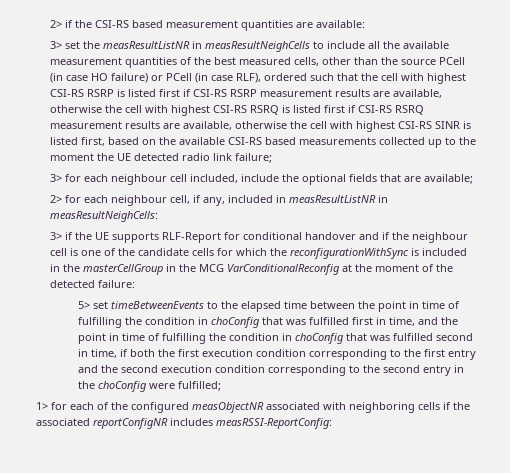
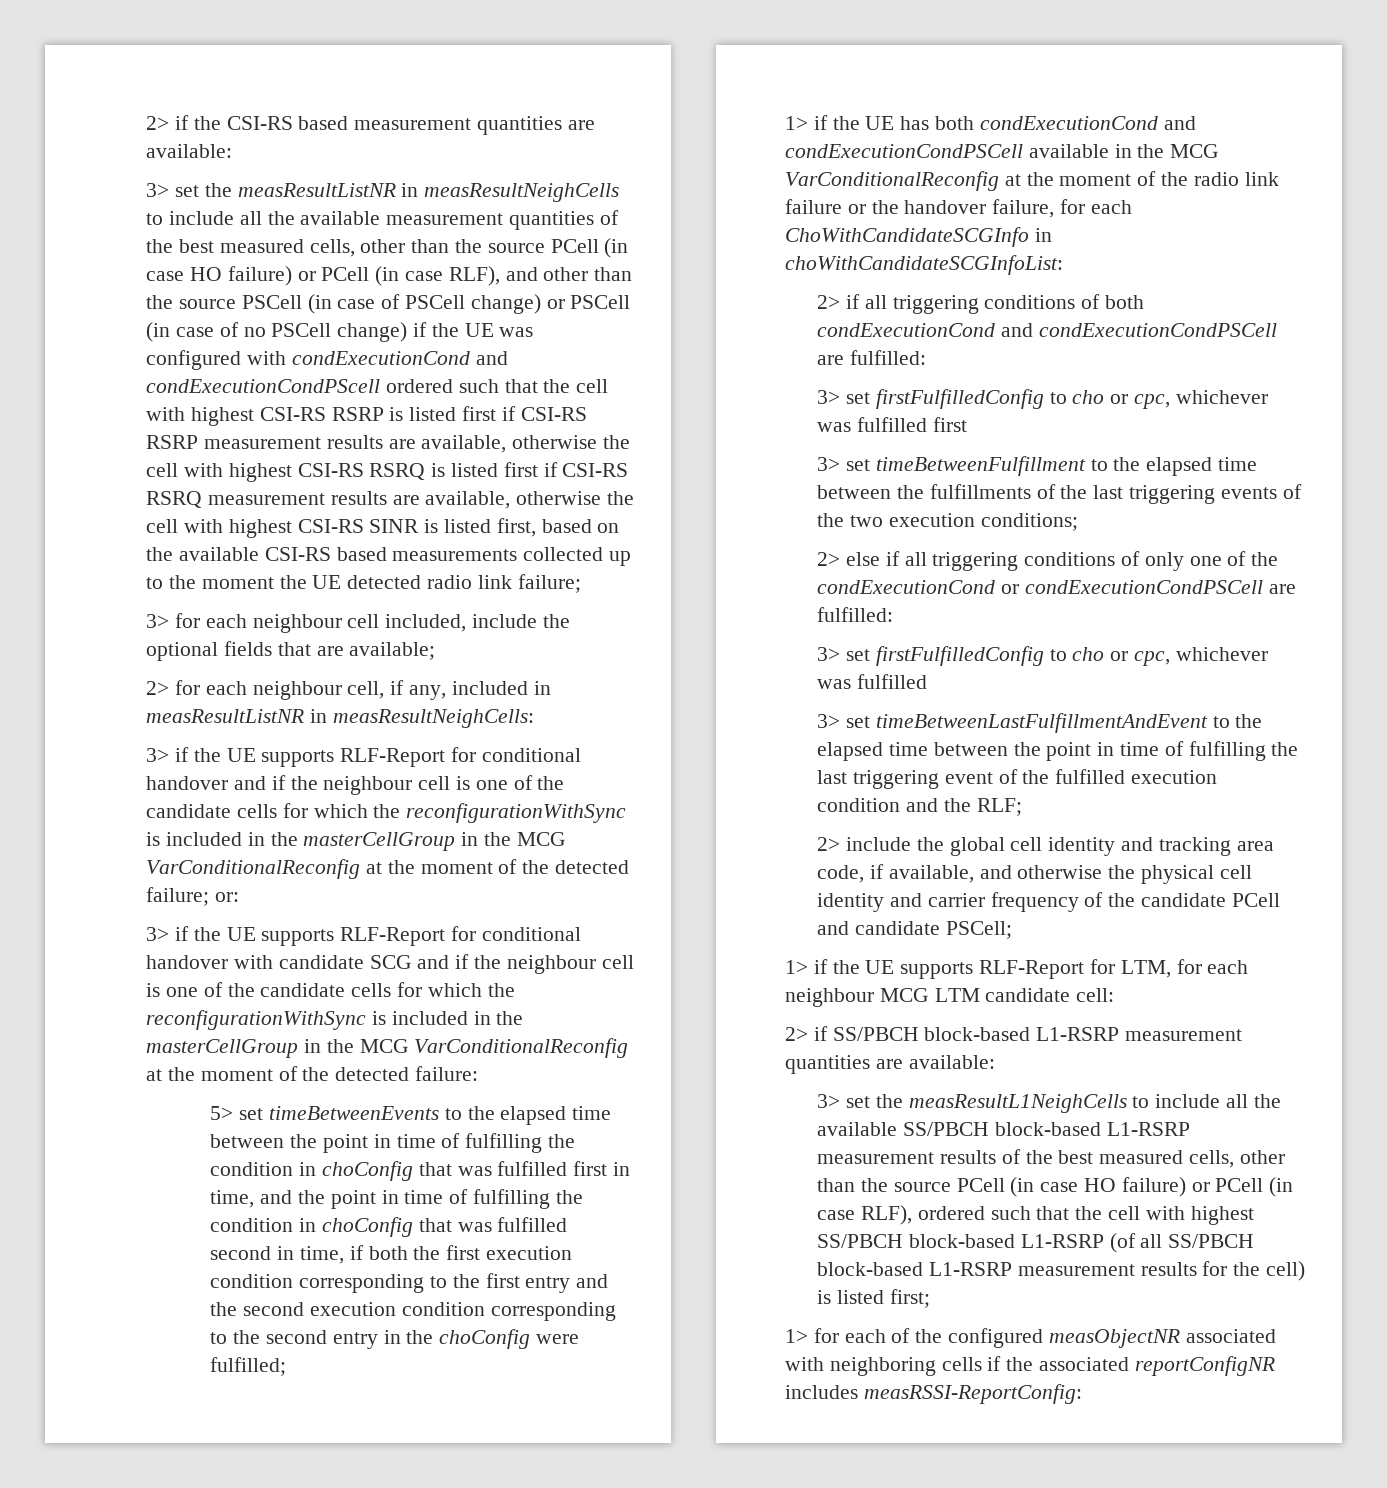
(261, 78) none -> [505,267,633,281] [146,294,631,314] [146,322,534,342] [146,350,508,370] [146,379,381,393] and other than the source PSCell (in case of PSCell change) or PSCell (in case of no PSCell change) if the UE was configured with condExecutionCond and condExecutionCondPScell
(95, 284) none -> [146,887,239,906] [146,926,581,946] [146,954,634,974] [146,982,515,997] [146,1010,524,1030] [146,1038,629,1058] [146,1066,410,1081] failure; or: // 3> if the UE supports RLF-Report for conditional handover with candidate SCG and if the neighbour cell is one of the candidate cells for which the reconfigurationWithSync is included in the masterCellGroup in the MCG VarConditionalReconfig at the moment of the detected
(221, 386) none -> [785,115,1196,130] [785,144,1220,158] [785,171,1279,191] [785,199,1132,218] [785,227,1052,247] [785,255,1064,275] [817,294,1144,314] [817,323,1277,337] [817,350,926,365] [817,389,1268,409] [817,417,967,432] [817,456,1257,476] [817,484,1302,504] [817,513,1078,531] [817,551,1279,571] [817,580,1296,594] [817,607,894,622] [817,646,1268,666] [817,674,927,689] [817,713,1263,733] [817,741,1299,761] [817,769,1217,789] [817,798,1022,816] [817,837,1274,856] [817,864,1252,884] [817,892,1280,912] [817,921,1012,939] [785,959,1249,979] [785,988,1115,1007] [785,1026,1243,1041] [785,1055,995,1074] [817,1094,1281,1113] [817,1122,1190,1136] [817,1149,1285,1168] [817,1177,1294,1197] [817,1205,1254,1225] [817,1233,1255,1253] [817,1261,1305,1281] [817,1289,930,1308] // 1> if the UE has both condExecutionCond and condExecutionCondPSCell available in the MCG VarConditionalReconfig at the moment of the radio link failure or the handover failure, for each ChoWithCandidateSCGInfo in choWithCandidateSCGInfoList: // 2> if all triggering conditions of both condExecutionCond and condExecutionCondPSCell are fulfilled: // 3> set firstFulfilledConfig to cho or cpc, whichever was fulfilled first // 3> set timeBetweenFulfillment to the elapsed time between the fulfillments of the last triggering events of the two execution conditions; // 2> else if all triggering conditions of only one of the condExecutionCond or condExecutionCondPSCell are fulfilled: // 3> set firstFulfilledConfig to cho or cpc, whichever was fulfilled // 3> set timeBetweenLastFulfillmentAndEvent to the elapsed time between the point in time of fulfilling the last triggering event of the fulfilled execution condition and the RLF; // 2> include the global cell identity and tracking area code, if available, and otherwise the physical cell identity and carrier frequency of the candidate PCell and candidate PSCell; // 1> if the UE supports RLF-Report for LTM, for each neighbour MCG LTM candidate cell: // 2> if SS/PBCH block-based L1-RSRP measurement quantities are available: // 3> set the measResultL1NeighCells to include all the available SS/PBCH block-based L1-RSRP measurement results of the best measured cells, other than the source PCell (in case HO failure) or PCell (in case RLF), ordered such that the cell with highest SS/PBCH block-based L1-RSRP (of all SS/PBCH block-based L1-RSRP measurement results for the cell) is listed first;

